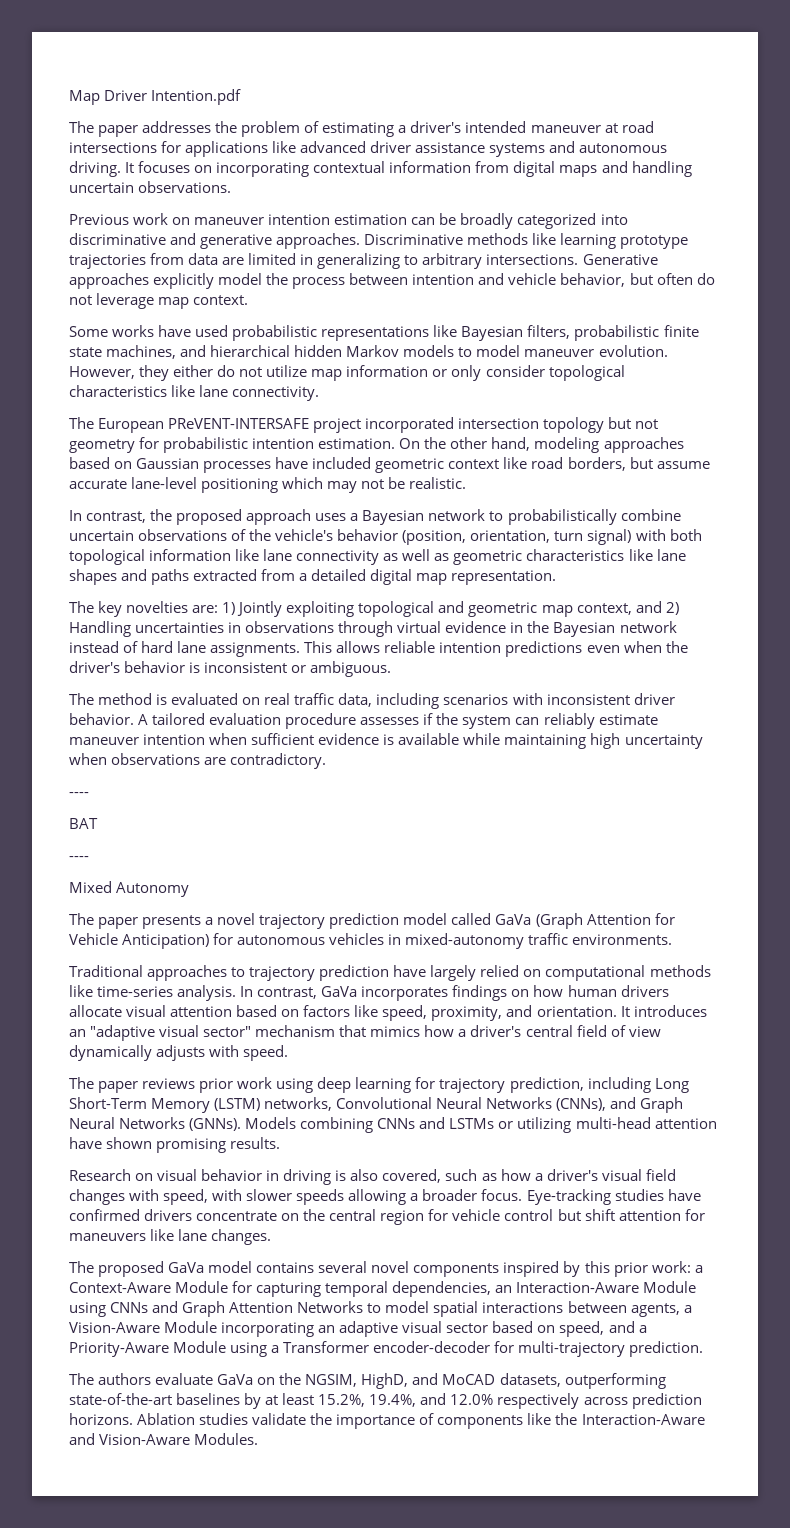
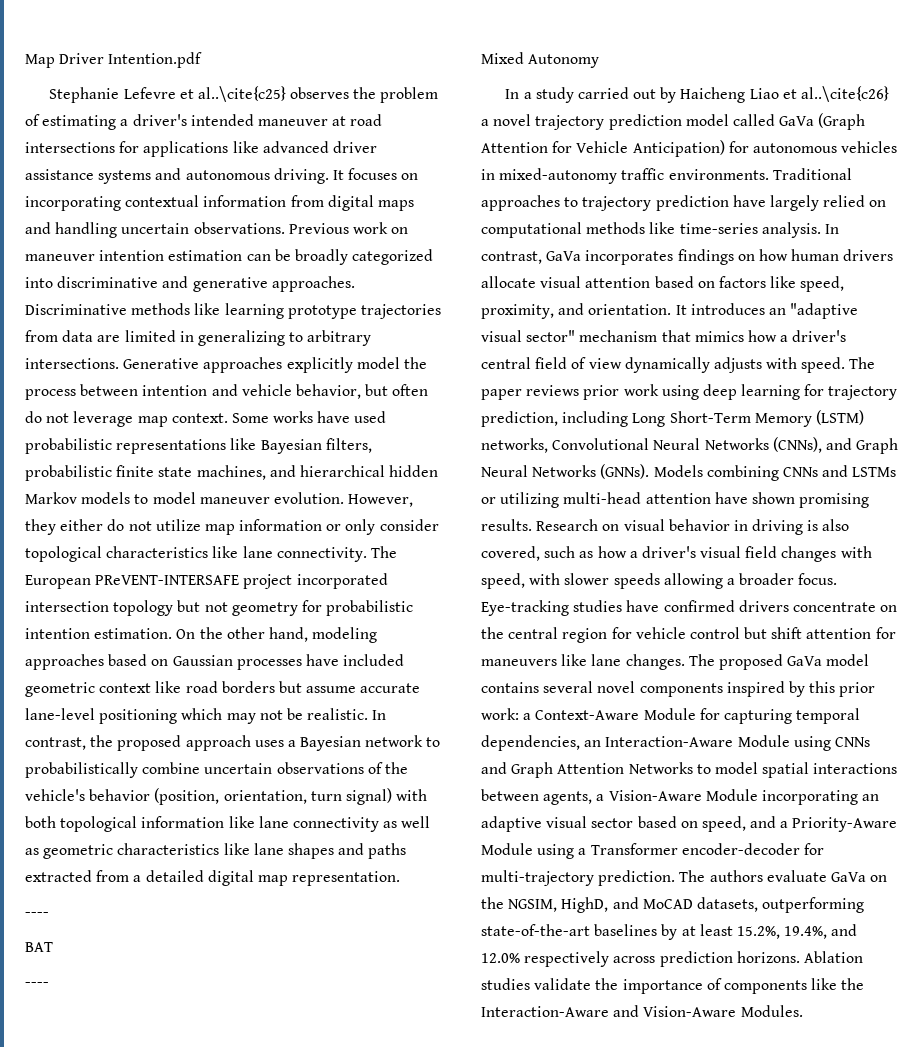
[69,121,212,137] The paper addresses -> [49,86,350,103] Stephanie Lefevre et al..\cite{c25} observes
(232, 187) // -> (285, 228) none
(249, 300) // -> (228, 418) none
(320, 393) // -> (367, 554) none
[567,457,626,471] borders, -> [221,681,275,693] borders
(467, 483) // -> (369, 714) none
[69,601,679,617] [69,621,677,637] [69,641,688,657] [69,661,392,677] [69,693,675,709] [69,713,658,729] [69,733,703,749] [69,753,327,769] // The key novelties are: 1) Jointly exploiting topological and geometric map context, and 2) Handling uncertainties in observations through virtual evidence in the Bayesian network instead of hard lane assignments. This allows reliable intention predictions even when the driver's behavior is inconsistent or ambiguous. // The method is evaluated on real traffic data, including scenarios with inconsistent driver behavior. A tailored evaluation procedure assesses if the system can reliably estimate maneuver intention when sufficient evidence is available while maintaining high uncertainty when observations are contradictory. -> (401, 878) none
[69,913,202,929] The paper presents -> [505,86,890,103] In a study carried out by Haicheng Liao et al..\cite{c26}
(673, 939) // -> (769, 174) none
(289, 1053) // -> (846, 365) none
(281, 1143) // -> (532, 525) none
(272, 1237) // -> (685, 662) none
(704, 1349) // -> (676, 878) none

